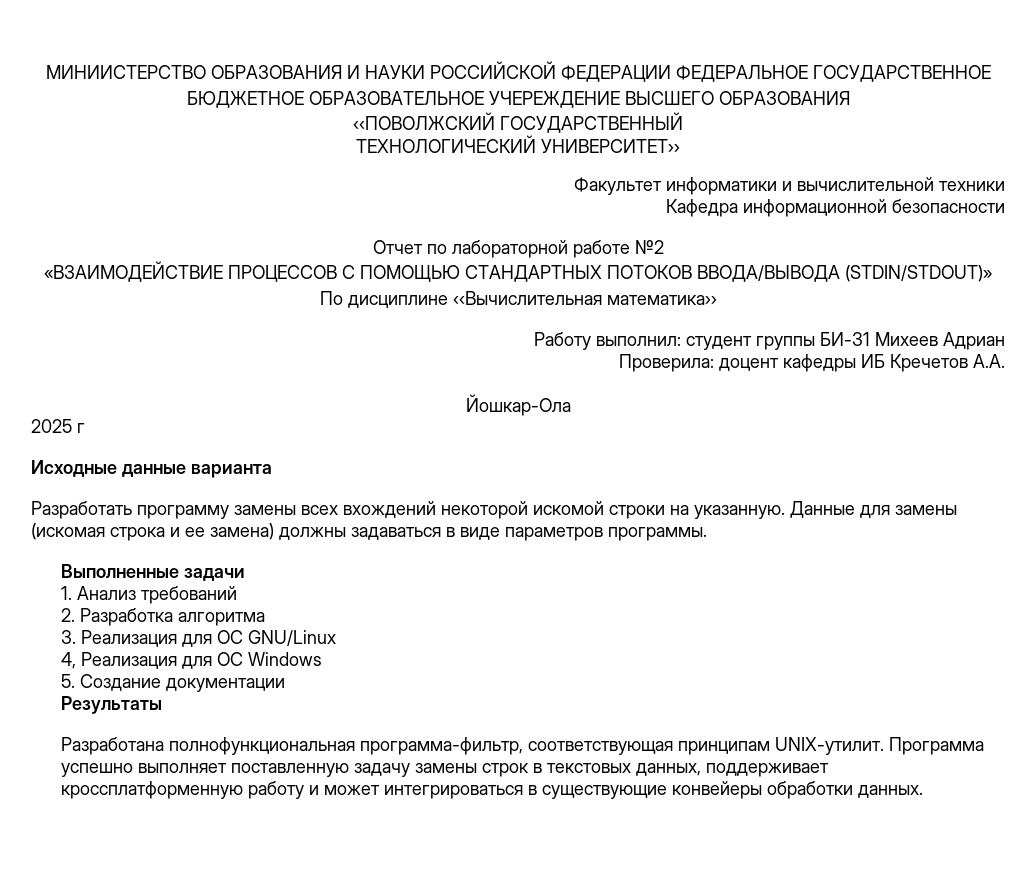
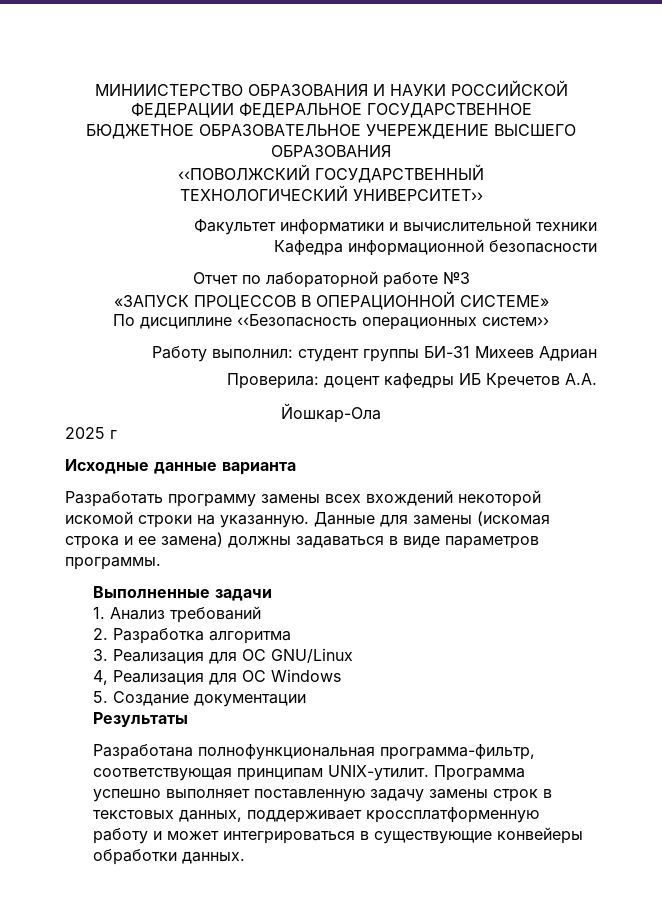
[634,240,664,254] [44,261,992,282] №2 // «ВЗАИМОДЕЙСТВИЕ ПРОЦЕССОВ С ПОМОЩЬЮ СТАНДАРТНЫХ ПОТОКОВ ВВОДА/ВЫВОДА (STDIN/STDOUT)» -> [442,272,470,284] [113,291,549,310] №3 // «ЗАПУСК ПРОЦЕССОВ В ОПЕРАЦИОННОЙ СИСТЕМЕ»
[452,291,717,305] ‹‹Вычислительная математика›› -> [237,314,549,330] ‹‹Безопасность операционных систем››

